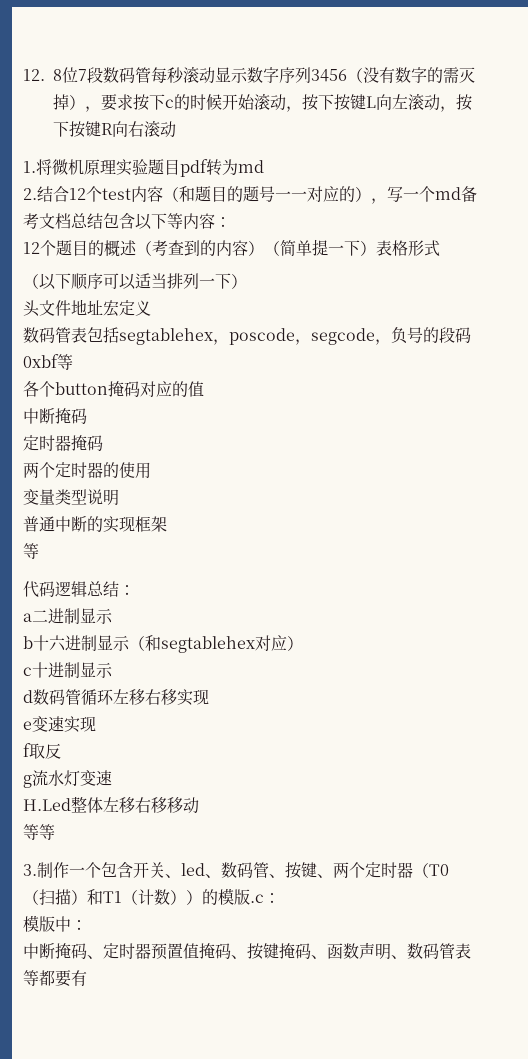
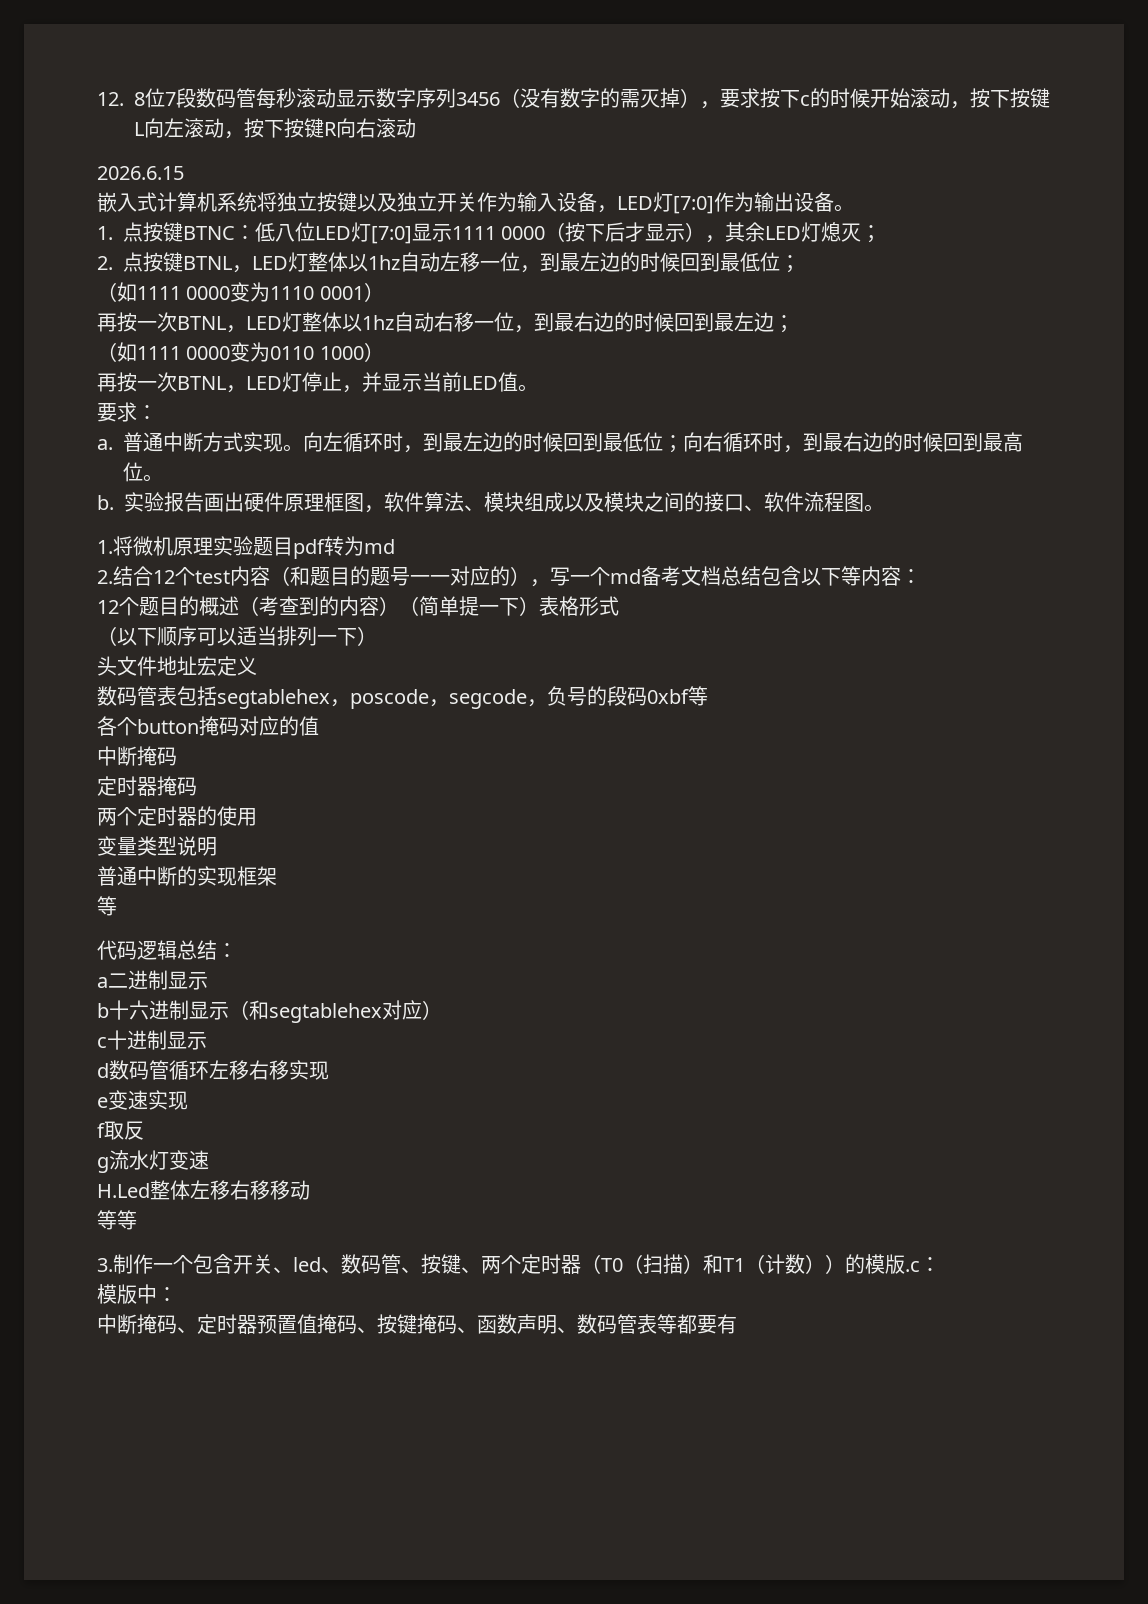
(176, 129) none -> [97,166,184,180] [97,192,854,214] [97,222,882,244] [97,252,800,273] [97,282,384,302] [97,312,794,333] [97,342,384,362] [97,372,538,393] [97,402,157,422] [97,432,1023,453] [123,462,163,482] [97,492,884,513] // 2026.6.15 // 嵌入式计算机系统将独立按键以及独立开关作为输入设备，LED灯[7:0]作为输出设备。 // 1.点按键BTNC：低八位LED灯[7:0]显示1111 0000（按下后才显示），其余LED灯熄灭； // 2.点按键BTNL，LED灯整体以1hz自动左移一位，到最左边的时候回到最低位； // （如1111 0000变为1110 0001） // 再按一次BTNL，LED灯整体以1hz自动右移一位，到最右边的时候回到最左边； // （如1111 0000变为0110 1000） // 再按一次BTNL，LED灯停止，并显示当前LED值。 // 要求： // a.普通中断方式实现。向左循环时，到最左边的时候回到最低位；向右循环时，到最右边的时候回到最高位。 // b.实验报告画出硬件原理框图，软件算法、模块组成以及模块之间的接口、软件流程图。

